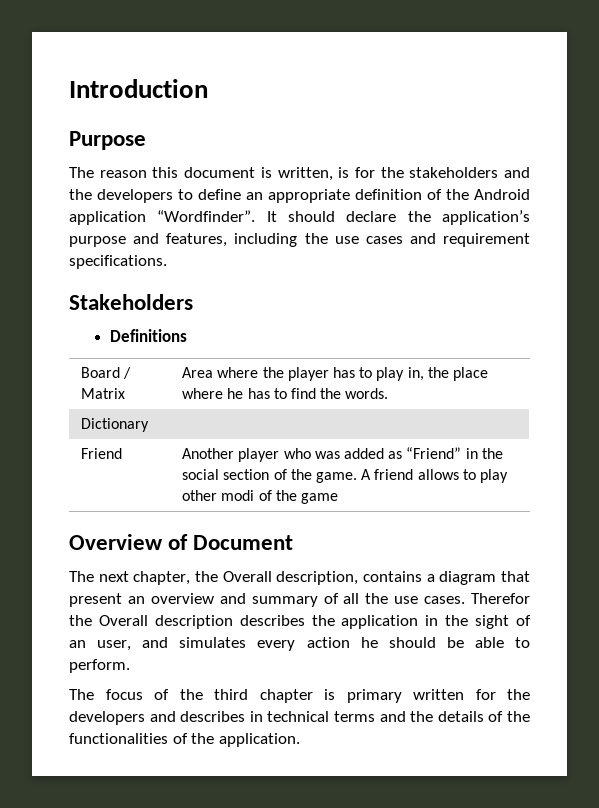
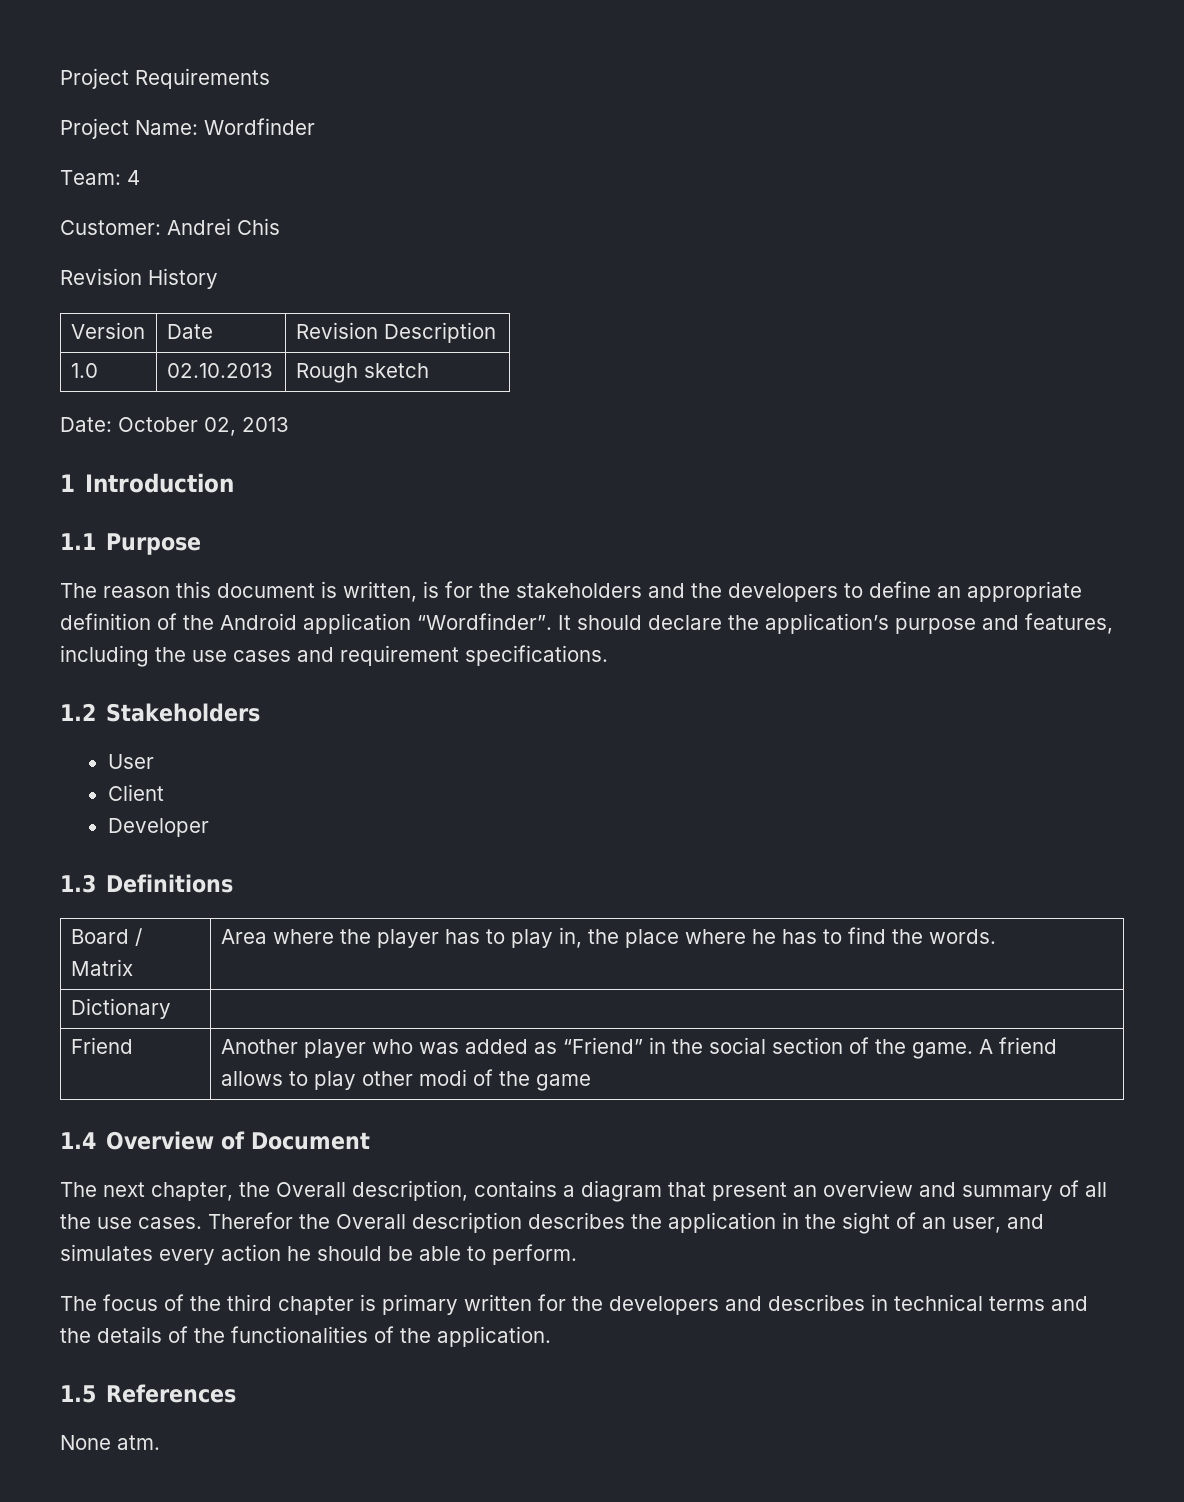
(69, 88) none -> [60,68,270,89] [60,118,315,139] [60,170,140,185] [60,218,280,235] [60,268,218,289] [70,322,145,339] [166,324,213,339] [295,322,496,343] [70,363,98,378] [166,363,273,378] [295,363,429,383] [60,417,289,436] [60,474,75,492] Project Requirements // Project Name: Wordfinder // Team: 4 // Customer: Andrei Chis // Revision History // Version | Date | Revision Description // 1.0 | 02.10.2013 | Rough sketch // Date: October 02, 2013 // 1
(208, 88) none -> [60,533,96,550] 1.1
(167, 262) none -> [60,703,96,721] 1.2
(193, 302) none -> [107,754,154,769] [107,784,164,801] [107,818,209,837] [60,874,96,893] User // Client // Developer // 1.3
(338, 498) none -> [60,1132,96,1149] 1.4
(300, 740) none -> [60,1384,237,1403] [60,1435,160,1450] // 1.5 References // None atm.

